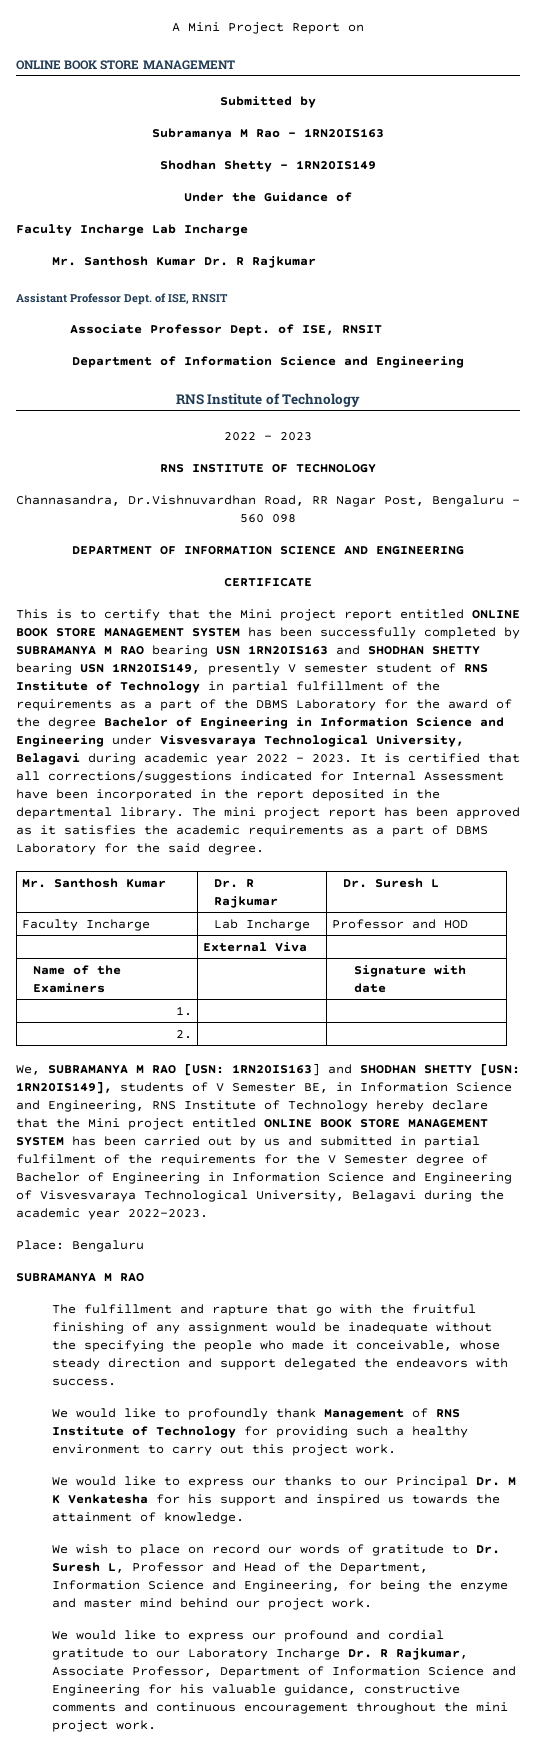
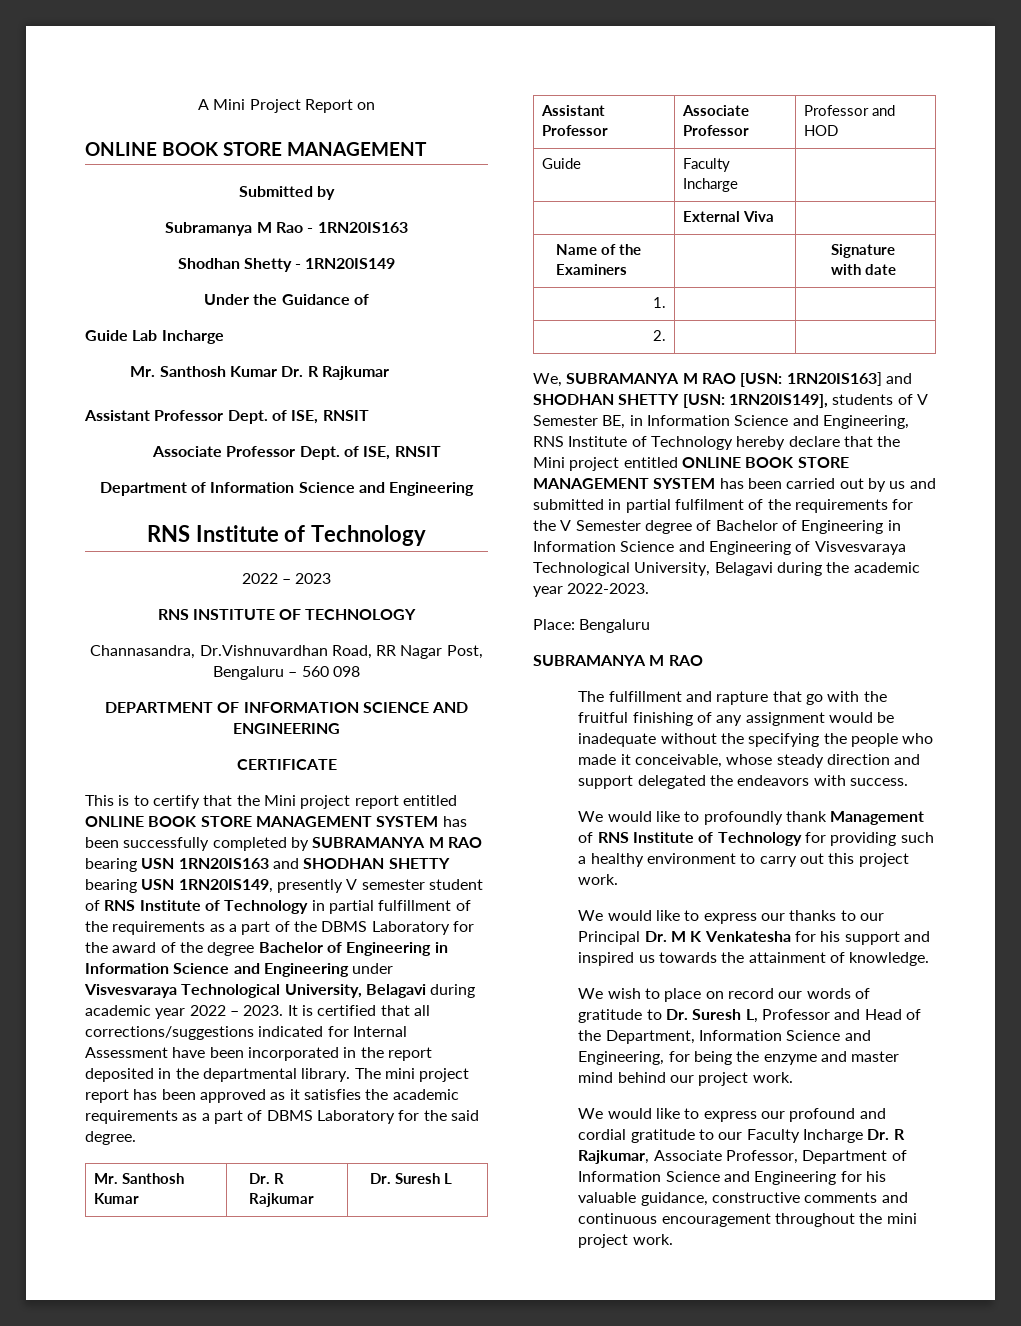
[16,224,144,236] Faculty Incharge -> [85,330,128,341] Guide
[21,919,150,931] [213,919,310,931] Faculty Incharge | Lab Incharge -> [541,105,606,116] [542,125,609,136] [682,105,750,116] [683,125,750,136] Assistant Professor | Associate Professor
(468, 924) none -> [542,158,582,169] [683,158,731,172] [683,178,739,192] // Guide | Faculty Incharge |
[188,1648,269,1660] Laboratory -> [746,1129,800,1143] Faculty

